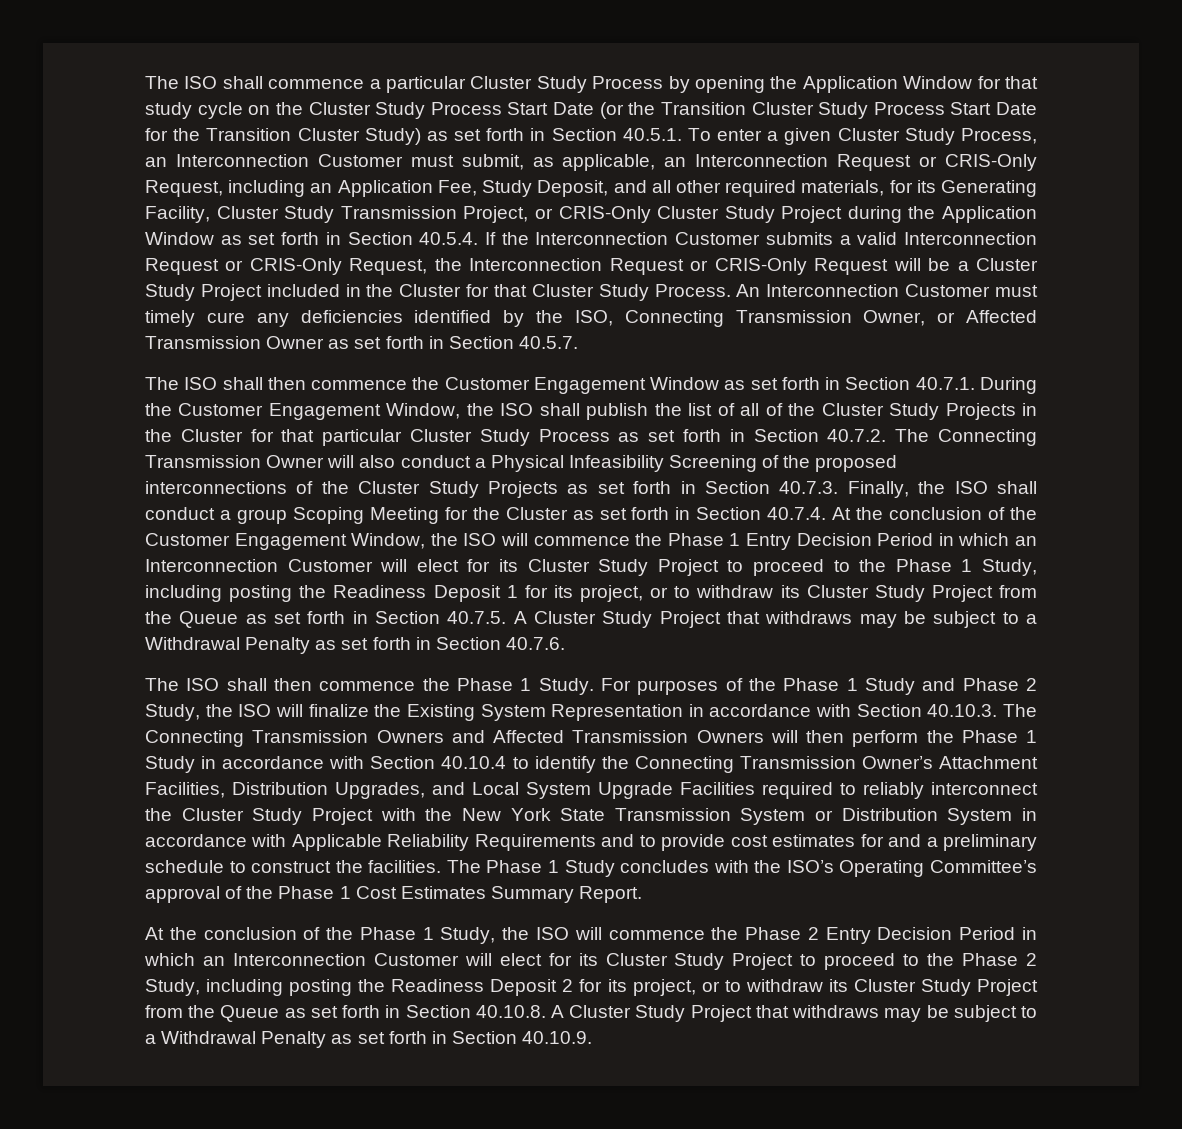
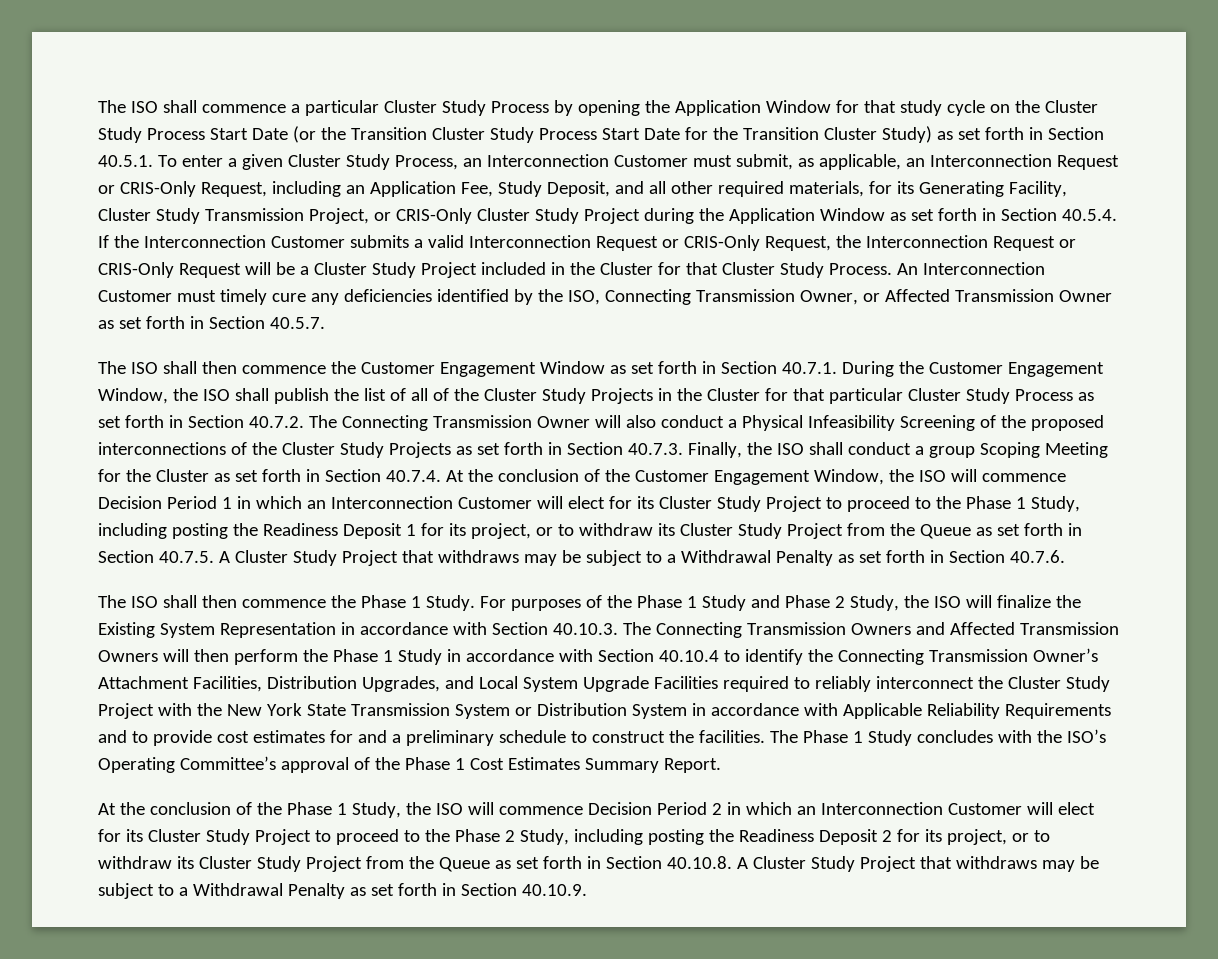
[635,533,934,550] the Phase 1 Entry Decision Period -> [98,496,232,509] Decision Period 1
[711,927,1016,944] the Phase 2 Entry Decision Period -> [587,802,722,815] Decision Period 2

